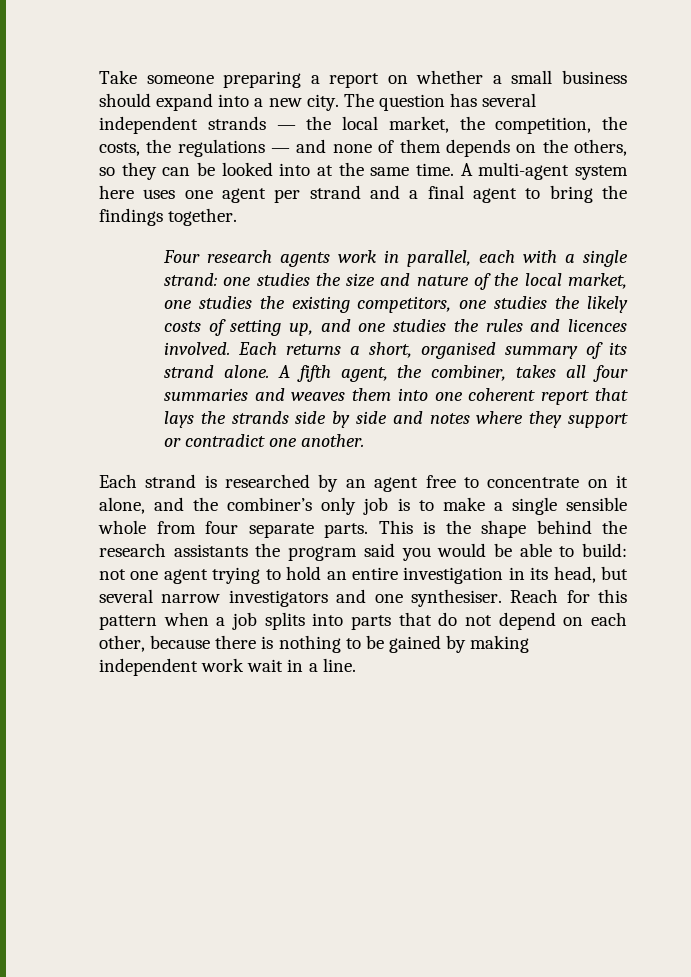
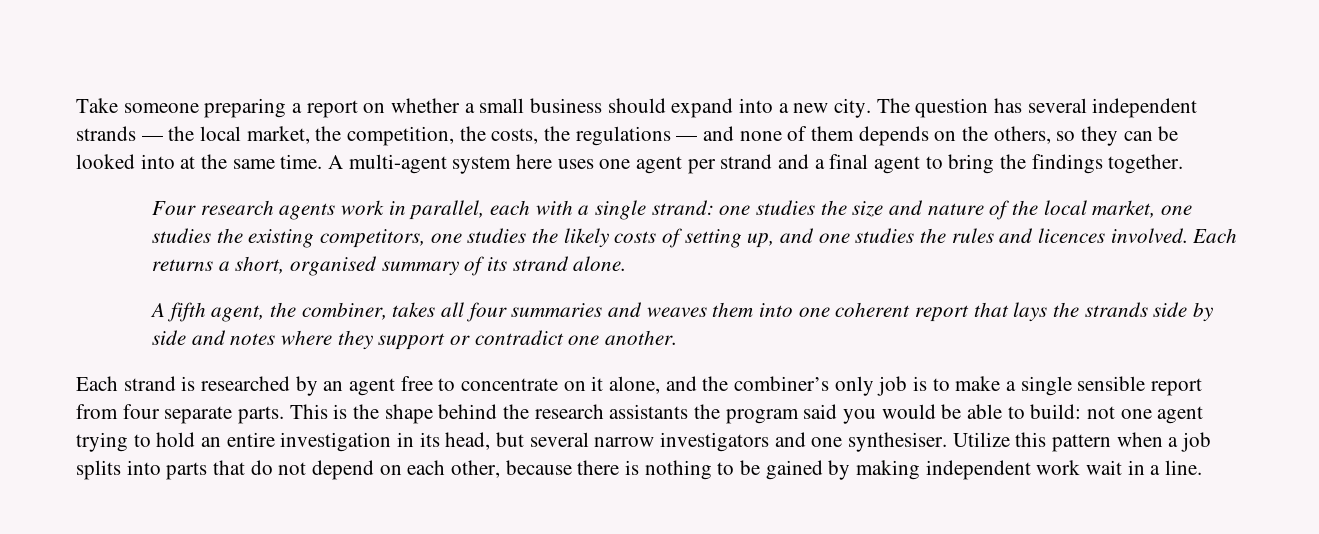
(269, 371) none -> (627, 263) //
[98,520,146,534] whole -> [1151,378,1203,396] report
[510,589,590,603] Reach for -> [952,432,1010,447] Utilize

